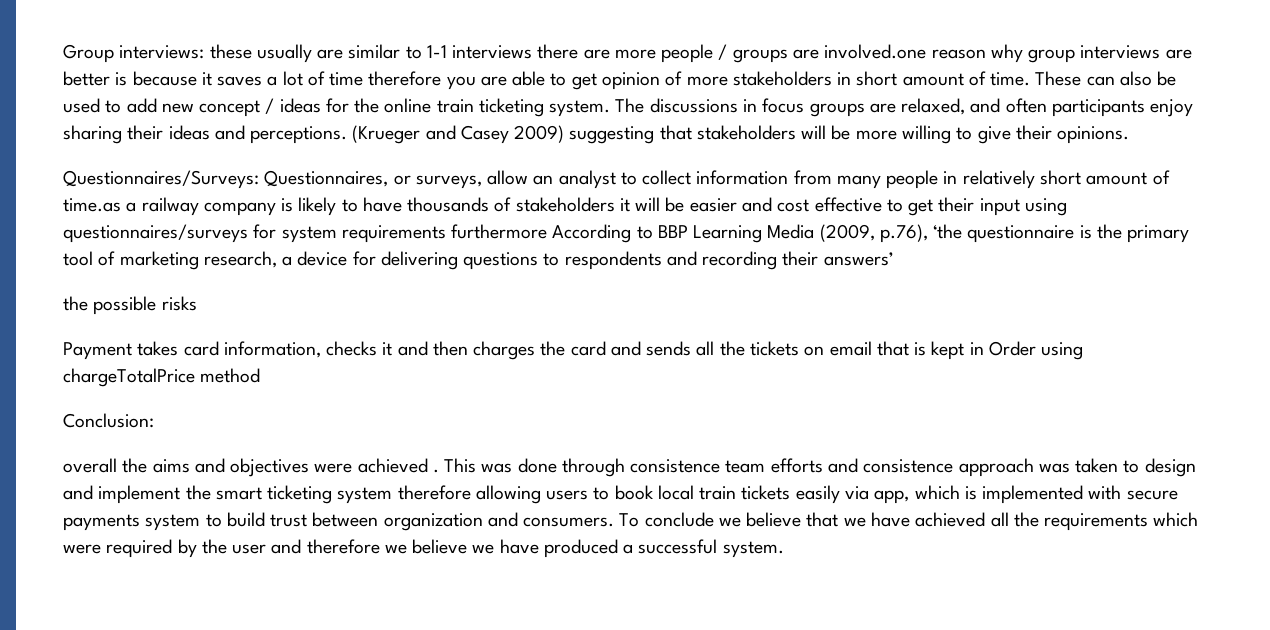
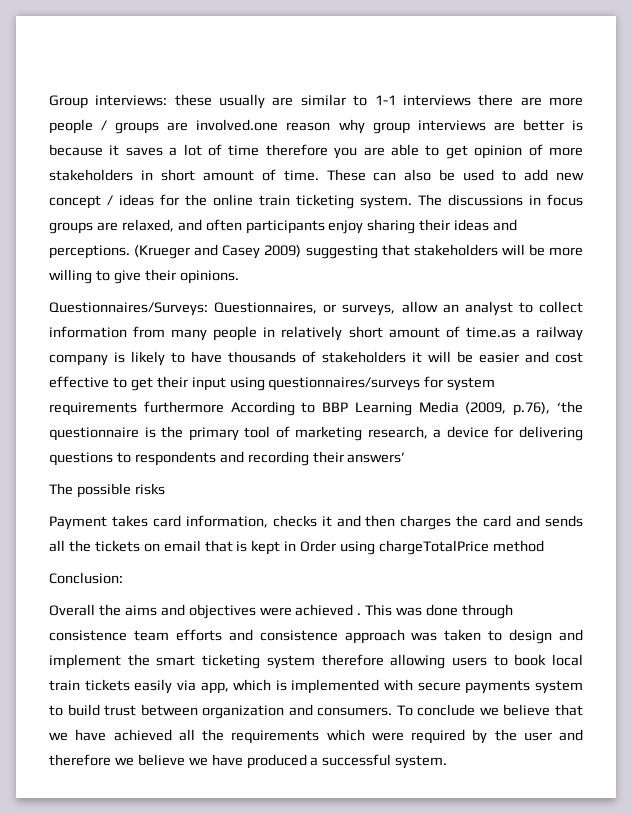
[63,296,88,311] the -> [49,483,73,495] The
[63,458,117,473] overall -> [49,604,95,616] Overall

